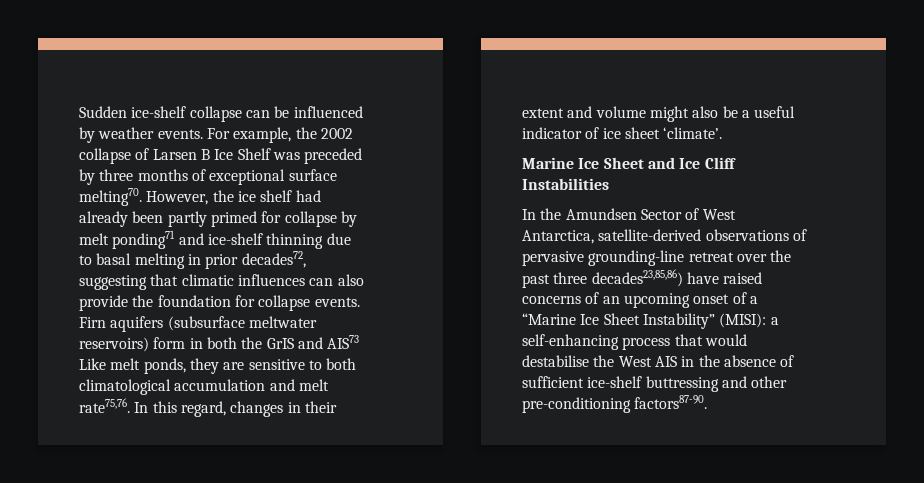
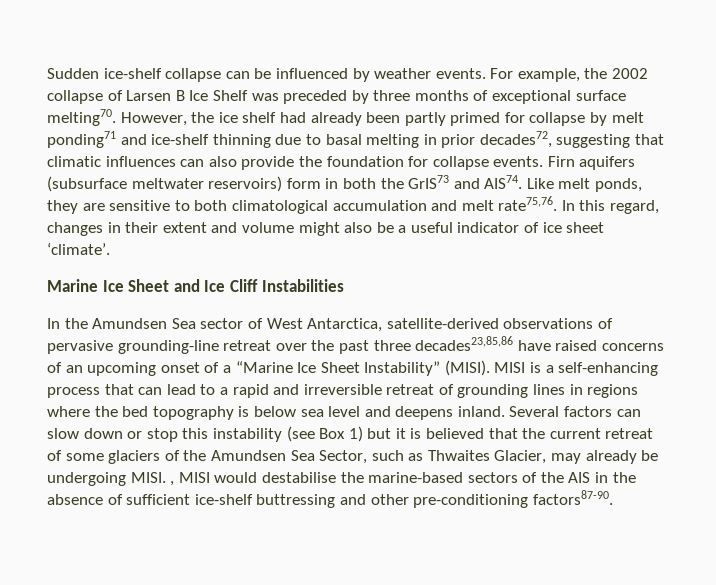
[266,335,360,349] GrIS and AIS73 -> [408,175,523,189] GrIS73 and AIS74.
[640,209,682,220] Sector -> [171,318,244,329] Sea sector
[591,269,683,287] decades23,85,86) -> [415,336,514,351] decades23,85,86
[719,313,767,328] (MISI): -> [444,360,542,376] (MISI). MISI is
[704,334,747,346] [522,355,652,367] would destabilise the West -> [138,384,639,398] [47,406,641,420] [47,426,654,442] [47,450,659,464] [47,472,564,486] can lead to a rapid and irreversible retreat of grounding lines in regions where the bed topography is below sea level and deepens inland. Several factors can slow down or stop this instability (see Box 1) but it is believed that the current retreat of some glaciers of the Amundsen Sea Sector, such as Thwaites Glacier, may already be undergoing MISI. , MISI would destabilise the marine-based sectors of the

